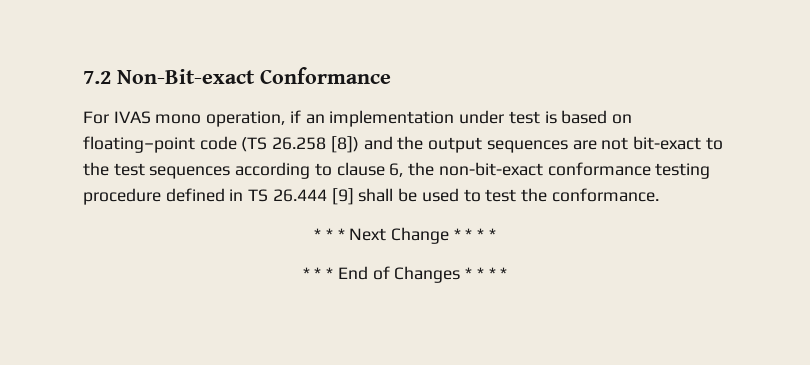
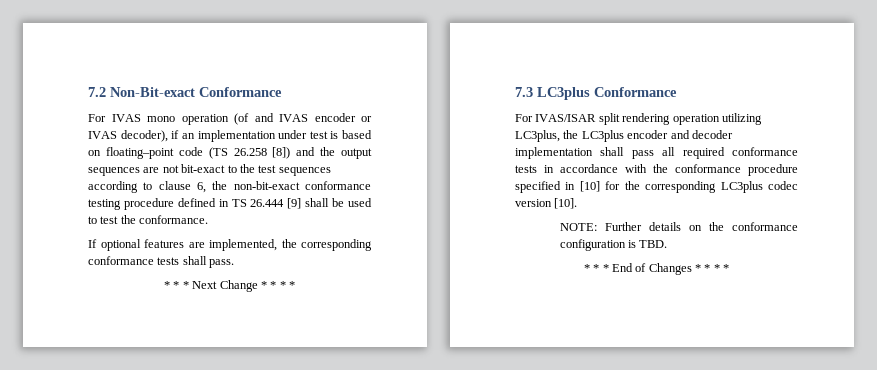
[206,111,286,127] operation, -> [181,113,372,125] [88,130,168,142] operation (of and IVAS encoder or IVAS decoder),
(659, 195) none -> [88,239,372,251] [88,256,235,268] // If optional features are implemented, the corresponding conformance tests shall pass.
(496, 234) none -> [515,87,677,100] [515,113,762,125] [515,130,733,142] [515,147,798,159] [515,164,798,176] [515,181,798,193] [515,198,578,209] [559,222,798,231] [559,239,668,251] // 7.3 LC3plus Conformance // For IVAS/ISAR split rendering operation utilizing LC3plus, the LC3plus encoder and decoder implementation shall pass all required conformance tests in accordance with the conformance procedure specified in [10] for the corresponding LC3plus codec version [10]. // NOTE: Further details on the conformance configuration is TBD.

